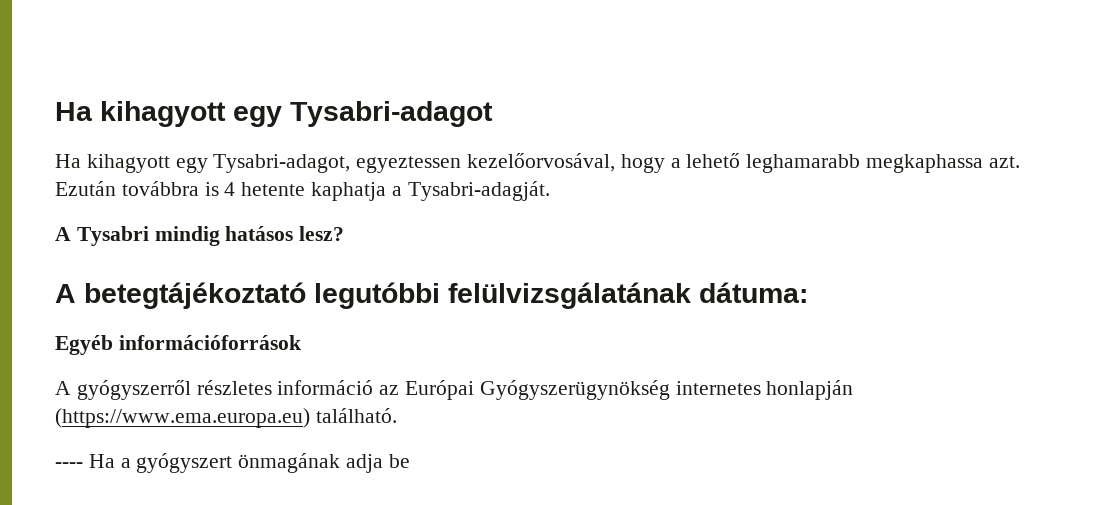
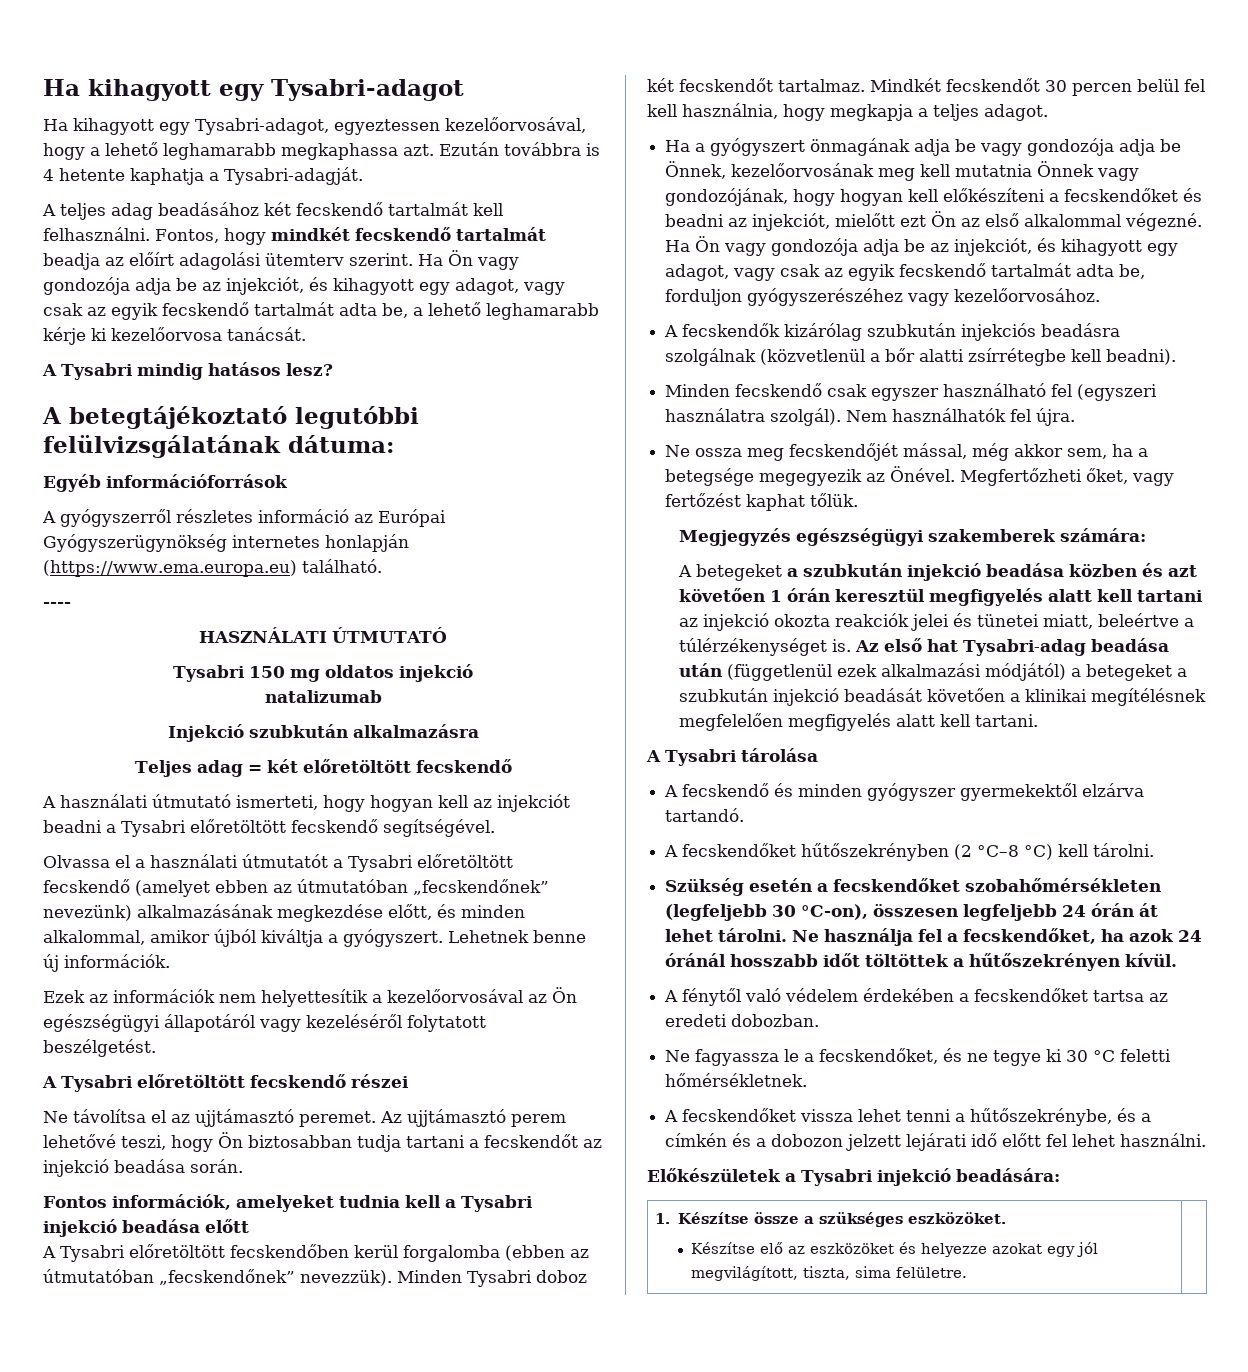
(550, 191) none -> [42,202,503,220] [43,227,546,245] [43,250,519,270] [43,277,565,295] [43,302,599,320] [43,327,306,345] // A teljes adag beadásához két fecskendő tartalmát kell felhasználni. Fontos, hogy mindkét fecskendő tartalmát beadja az előírt adagolási ütemterv szerint. Ha Ön vagy gondozója adja be az injekciót, és kihagyott egy adagot, vagy csak az egyik fecskendő tartalmát adta be, a lehető leghamarabb kérje ki kezelőorvosa tanácsát.
(83, 465) none -> [198,627,448,643] [173,664,473,682] [264,690,382,703] [167,724,479,742] [134,759,512,777] [42,794,570,812] [43,819,495,837] [43,854,513,872] [43,879,549,897] [43,904,525,922] [43,929,586,947] [43,954,170,972] [43,987,577,1007] [43,1014,486,1032] [43,1039,156,1057] [42,1074,409,1092] [43,1109,566,1127] [43,1132,602,1152] [43,1159,243,1177] [43,1194,533,1212] [43,1219,249,1237] [42,1244,589,1262] [43,1269,587,1287] [647,78,1205,96] [647,103,1048,121] // HASZNÁLATI ÚTMUTATÓ // Tysabri 150 mg oldatos injekció // natalizumab // Injekció szubkután alkalmazásra // Teljes adag = két előretöltött fecskendő // A használati útmutató ismerteti, hogy hogyan kell az injekciót beadni a Tysabri előretöltött fecskendő segítségével. // Olvassa el a használati útmutatót a Tysabri előretöltött fecskendő (amelyet ebben az útmutatóban „fecskendőnek” nevezünk) alkalmazásának megkezdése előtt, és minden alkalommal, amikor újból kiváltja a gyógyszert. Lehetnek benne új információk. // Ezek az információk nem helyettesítik a kezelőorvosával az Ön egészségügyi állapotáról vagy kezeléséről folytatott beszélgetést. // A Tysabri előretöltött fecskendő részei // Ne távolítsa el az ujjtámasztó peremet. Az ujjtámasztó perem lehetővé teszi, hogy Ön biztosabban tudja tartani a fecskendőt az injekció beadása során. // Fontos információk, amelyeket tudnia kell a Tysabri injekció beadása előtt // A Tysabri előretöltött fecskendőben kerül forgalomba (ebben az útmutatóban „fecskendőnek” nevezzük). Minden Tysabri doboz két fecskendőt tartalmaz. Mindkét fecskendőt 30 percen belül fel kell használnia, hogy megkapja a teljes adagot. //
(410, 461) none -> [980,138,1182,156] [665,161,1140,181] [665,188,1203,206] [665,211,1203,231] [665,236,1179,256] [665,263,1146,281] [665,288,1101,306] [664,323,1121,341] [665,348,1177,366] [665,383,1158,401] [665,408,1076,426] [665,443,1149,461] [665,466,1175,486] [665,493,859,511] [679,528,1147,546] [678,563,1198,581] [679,588,1204,606] [679,613,1195,631] [679,638,1170,656] [679,663,1188,681] [679,688,1207,706] [679,713,1039,731] [646,748,818,766] [664,783,1145,801] [665,808,745,822] [664,843,1155,861] [665,878,1162,896] [665,903,1159,921] [665,928,1203,946] [665,953,1178,971] [664,988,1169,1006] [665,1014,820,1027] [665,1048,1172,1066] [665,1073,808,1087] [664,1108,1152,1126] [665,1133,1207,1151] [647,1168,1060,1186] [655,1212,1006,1227] [691,1242,1099,1257] [691,1266,968,1281] vagy gondozója adja be Önnek, kezelőorvosának meg kell mutatnia Önnek vagy gondozójának, hogy hogyan kell előkészíteni a fecskendőket és beadni az injekciót, mielőtt ezt Ön az első alkalommal végezné. Ha Ön vagy gondozója adja be az injekciót, és kihagyott egy adagot, vagy csak az egyik fecskendő tartalmát adta be, forduljon gyógyszerészéhez vagy kezelőorvosához. // A fecskendők kizárólag szubkután injekciós beadásra szolgálnak (közvetlenül a bőr alatti zsírrétegbe kell beadni). // Minden fecskendő csak egyszer használható fel (egyszeri használatra szolgál). Nem használhatók fel újra. // Ne ossza meg fecskendőjét mással, még akkor sem, ha a betegsége megegyezik az Önével. Megfertőzheti őket, vagy fertőzést kaphat tőlük. // Megjegyzés egészségügyi szakemberek számára: // A betegeket a szubkután injekció beadása közben és azt követően 1 órán keresztül megfigyelés alatt kell tartani az injekció okozta reakciók jelei és tünetei miatt, beleértve a túlérzékenységet is. Az első hat Tysabri-adag beadása után (függetlenül ezek alkalmazási módjától) a betegeket a szubkután injekció beadását követően a klinikai megítélésnek megfelelően megfigyelés alatt kell tartani. // A Tysabri tárolása // A fecskendő és minden gyógyszer gyermekektől elzárva tartandó. // A fecskendőket hűtőszekrényben (2 °C–8 °C) kell tárolni. // Szükség esetén a fecskendőket szobahőmérsékleten (legfeljebb 30 °C-on), összesen legfeljebb 24 órán át lehet tárolni. Ne használja fel a fecskendőket, ha azok 24 óránál hosszabb időt töltöttek a hűtőszekrényen kívül. // A fénytől való védelem érdekében a fecskendőket tartsa az eredeti dobozban. // Ne fagyassza le a fecskendőket, és ne tegye ki 30 °C feletti hőmérsékletnek. // A fecskendőket vissza lehet tenni a hűtőszekrénybe, és a címkén és a dobozon jelzett lejárati idő előtt fel lehet használni. // Előkészületek a Tysabri injekció beadására: // 1. Készítse össze a szükséges eszközöket. // Készítse elő az eszközöket és helyezze azokat egy jól megvilágított, tiszta, sima felületre. |

